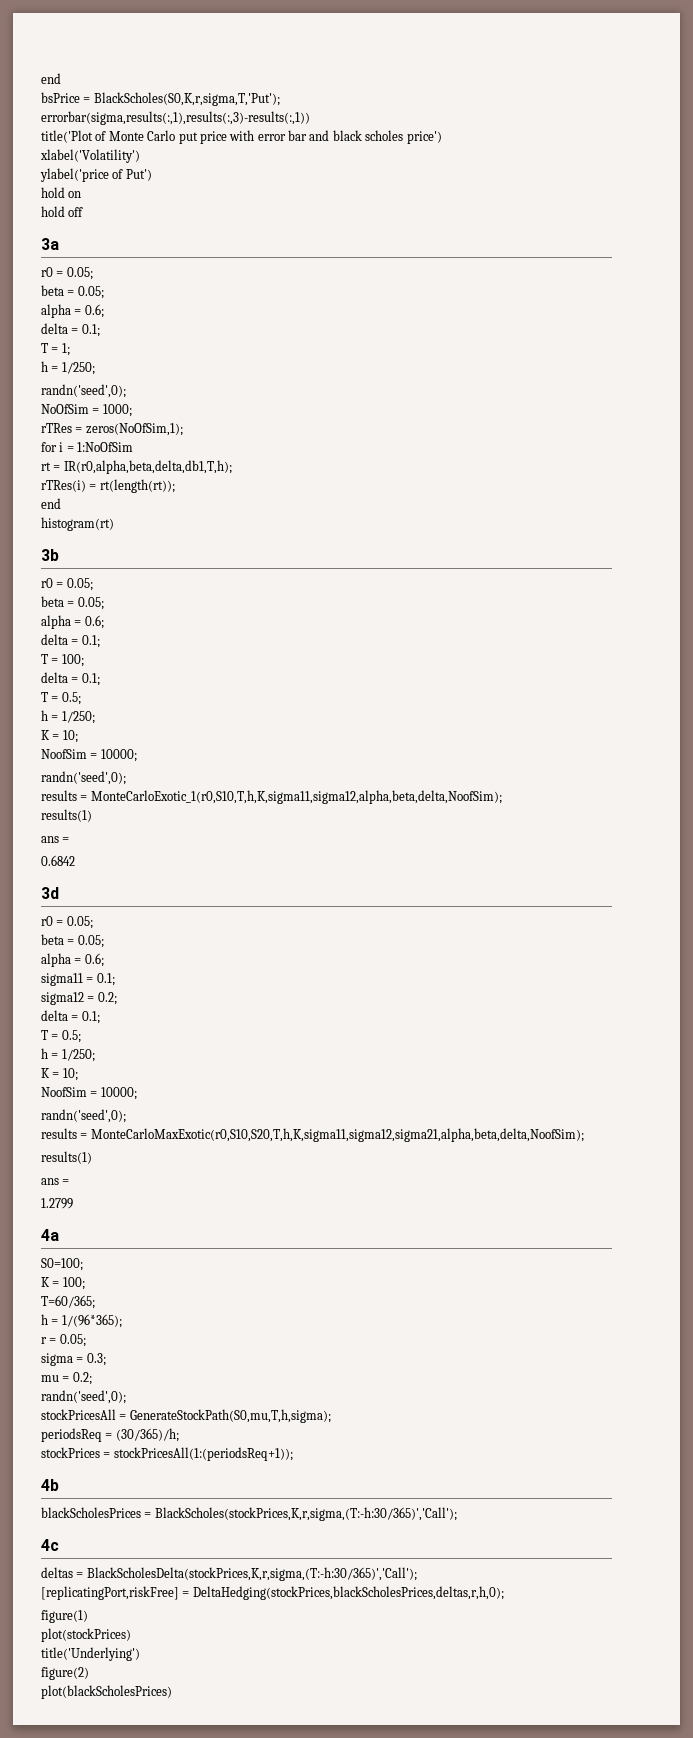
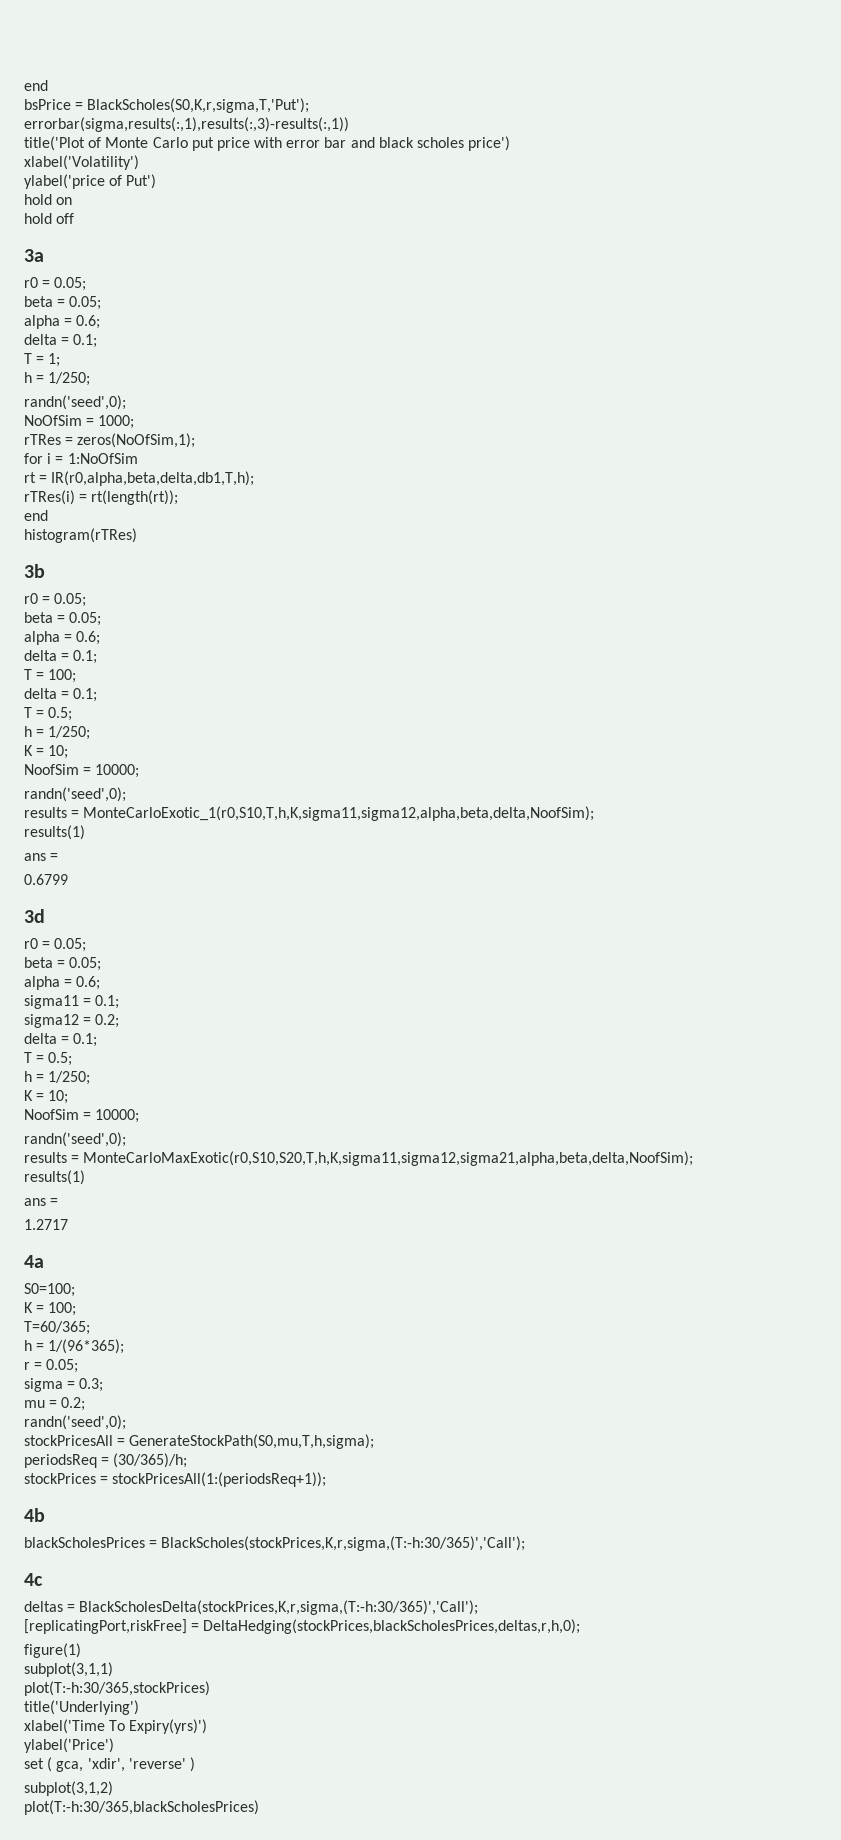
[41,517,114,531] histogram(rt) -> [24,528,137,543] histogram(rTRes)
[41,855,75,866] 0.6842 -> [24,874,68,885] 0.6799
[41,1198,73,1209] 1.2799 -> [24,1219,68,1230] 1.2717
[41,1628,131,1642] plot(stockPrices) -> [24,1662,113,1677] [24,1681,210,1696] subplot(3,1,1) // plot(T:-h:30/365,stockPrices)
[41,1667,89,1680] [41,1685,172,1699] figure(2) // plot(blackScholesPrices) -> [24,1719,208,1734] [24,1738,114,1753] [24,1757,195,1772] [24,1781,113,1796] [24,1800,259,1815] xlabel('Time To Expiry(yrs)') // ylabel('Price') // set ( gca, 'xdir', 'reverse' ) // subplot(3,1,2) // plot(T:-h:30/365,blackScholesPrices)

